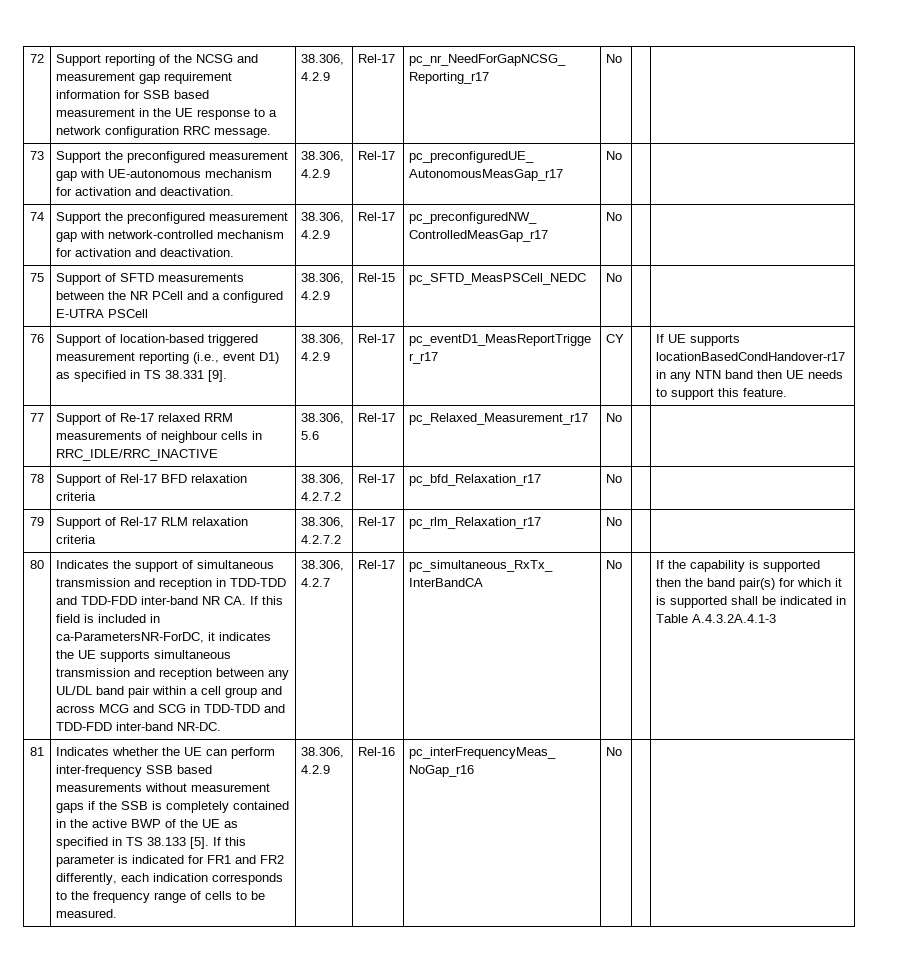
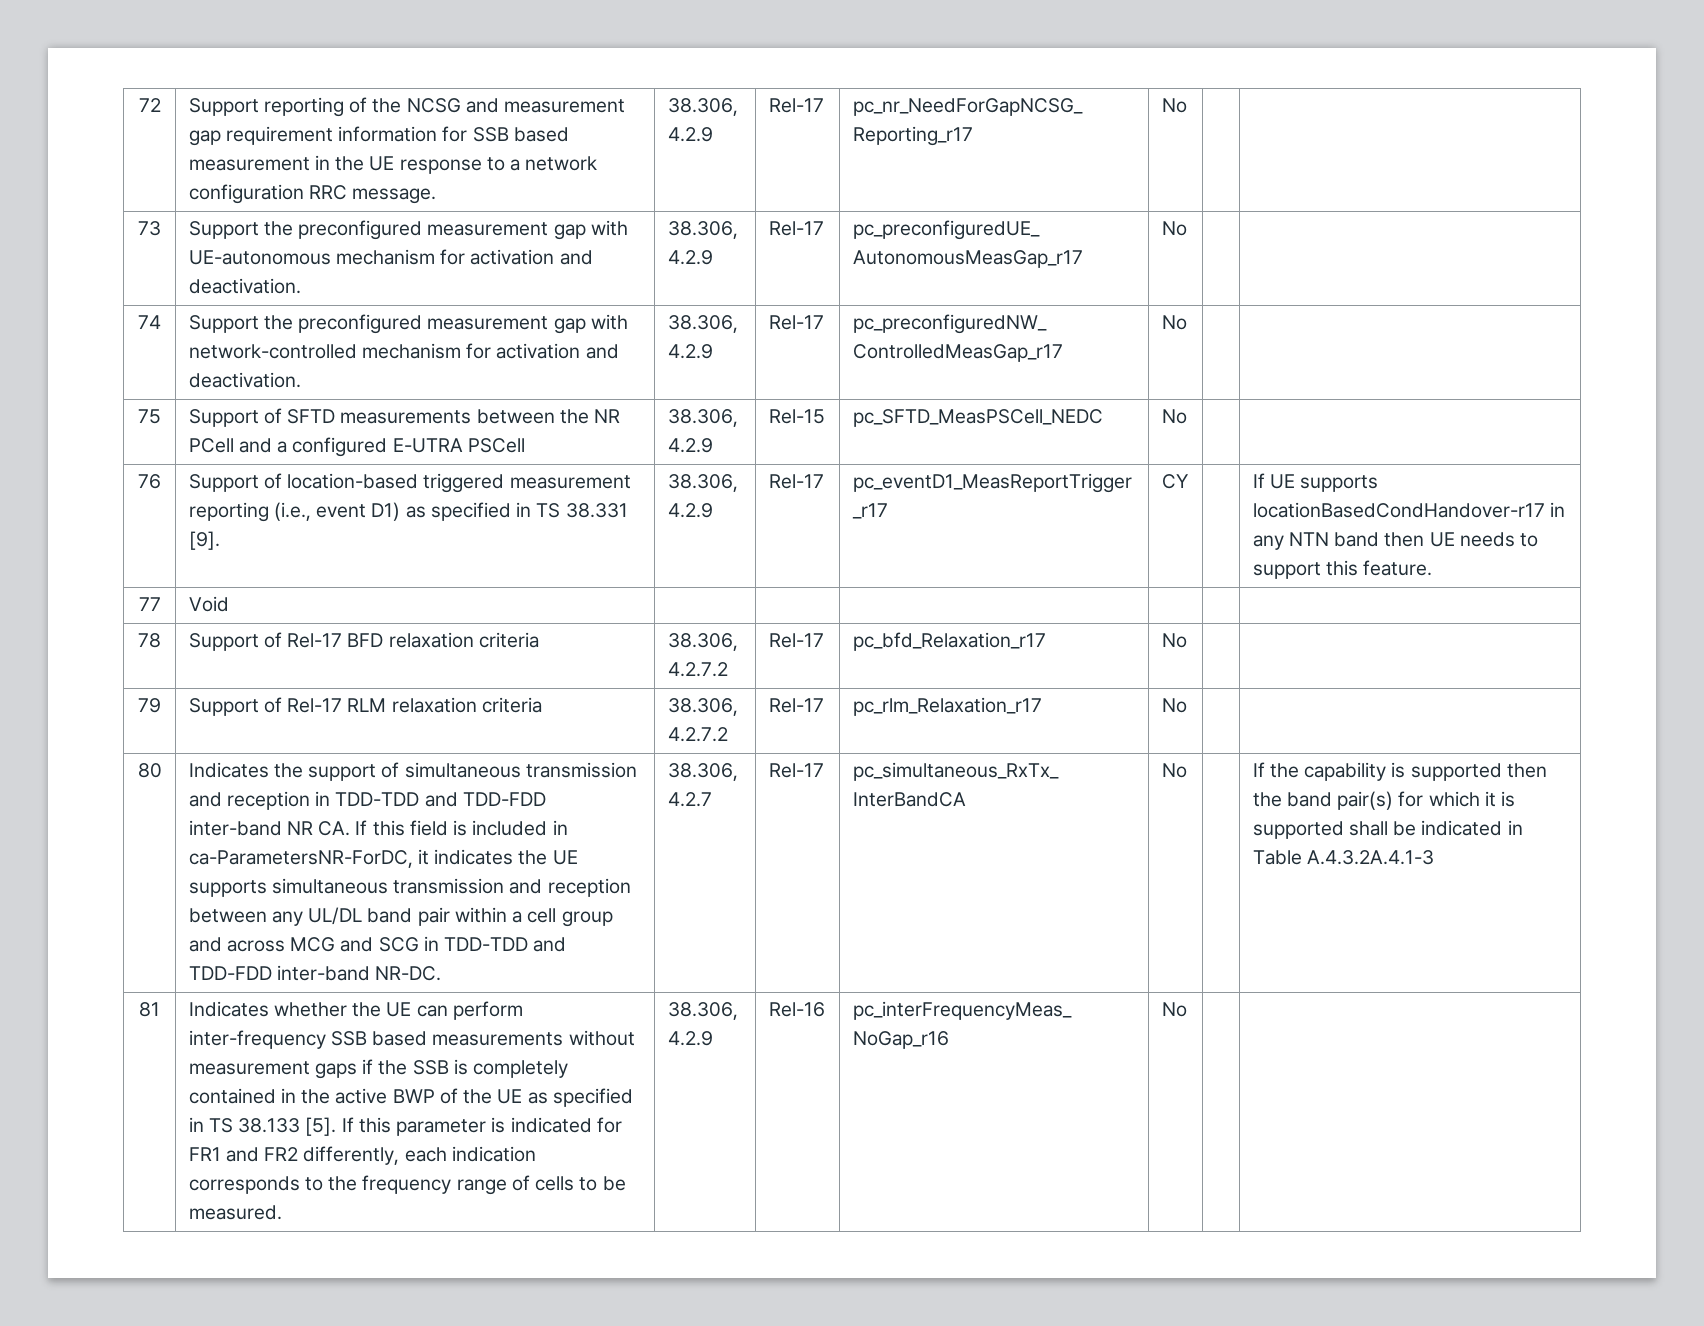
[56,413,234,425] [56,431,263,443] [56,449,219,461] [301,413,345,424] [301,431,320,440] [358,413,396,422] [409,413,589,425] [606,413,623,422] Support of Re-17 relaxed RRM measurements of neighbour cells in RRC_IDLE/RRC_INACTIVE | 38.306, 5.6 | Rel-17 | pc_Relaxed_Measurement_r17 | No -> [188,596,229,612] Void | | | |

